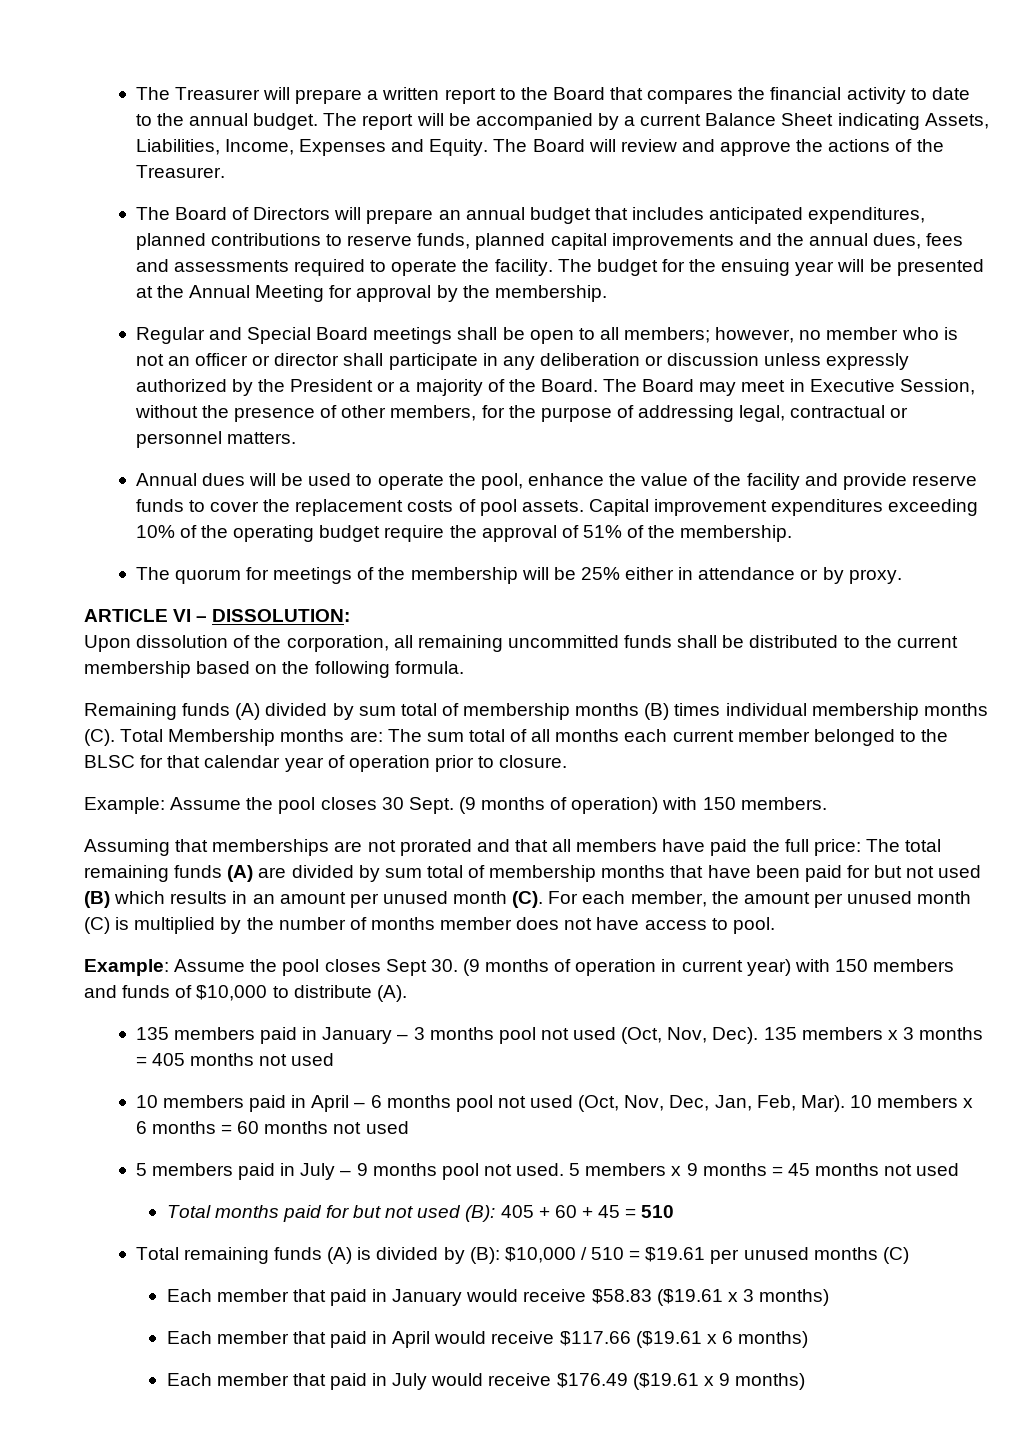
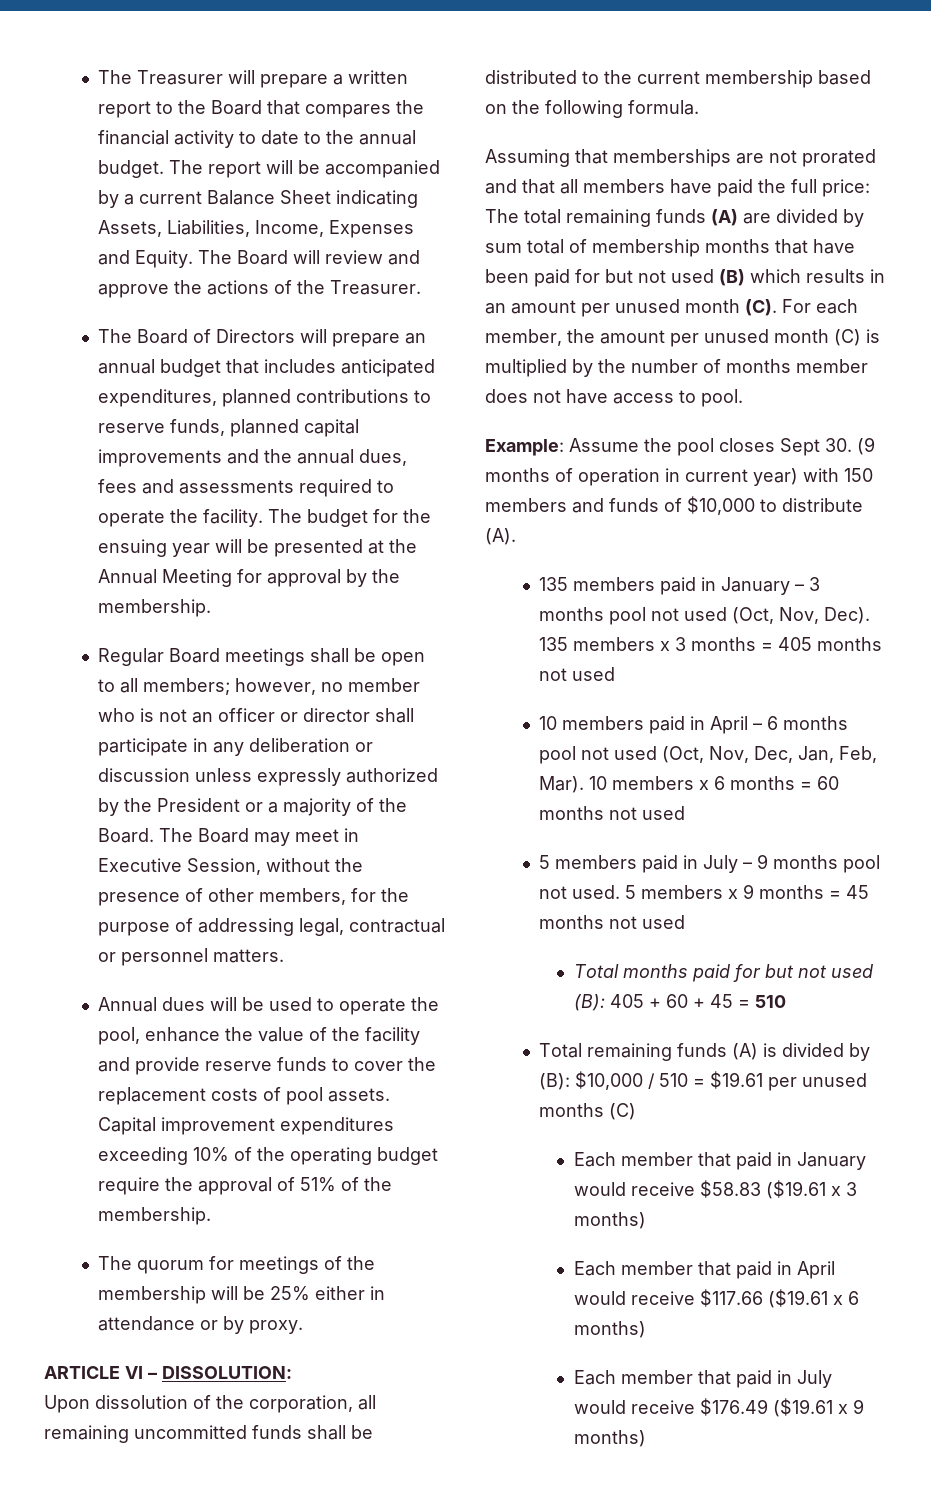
[208,327,311,344] and Special -> (165, 657) none
[84,703,988,720] [84,729,949,746] [84,755,568,772] [84,797,827,814] // Remaining funds (A) divided by sum total of membership months (B) times individual membership months (C). Total Membership months are: The sum total of all months each current member belonged to the BLSC for that calendar year of operation prior to closure. // Example: Assume the pool closes 30 Sept. (9 months of operation) with 150 members. -> (699, 107) none

